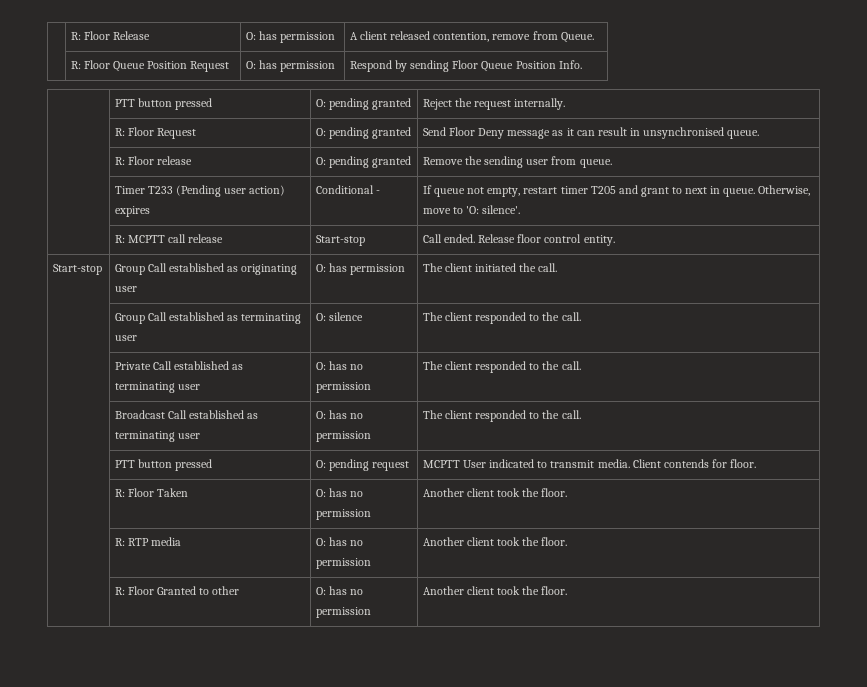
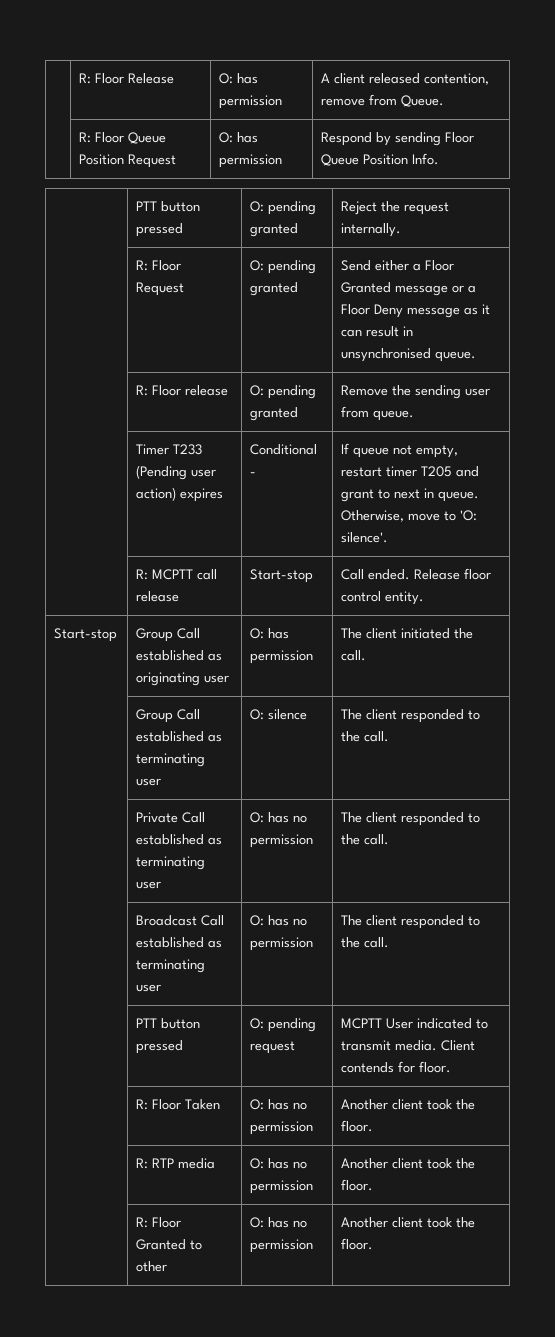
(447, 131) none -> [375,260,455,271] [341,282,477,296] either a Floor Granted message or a

